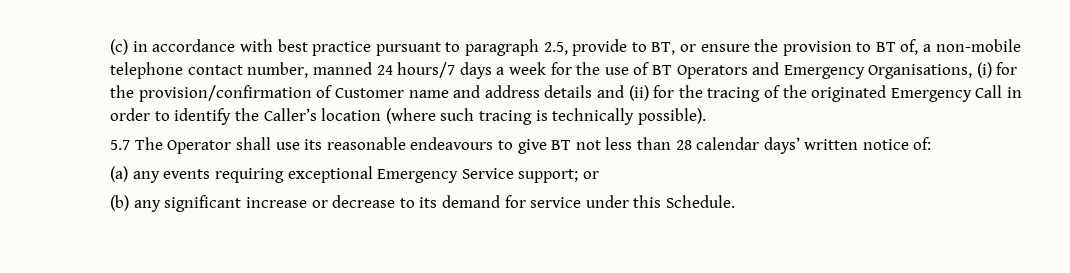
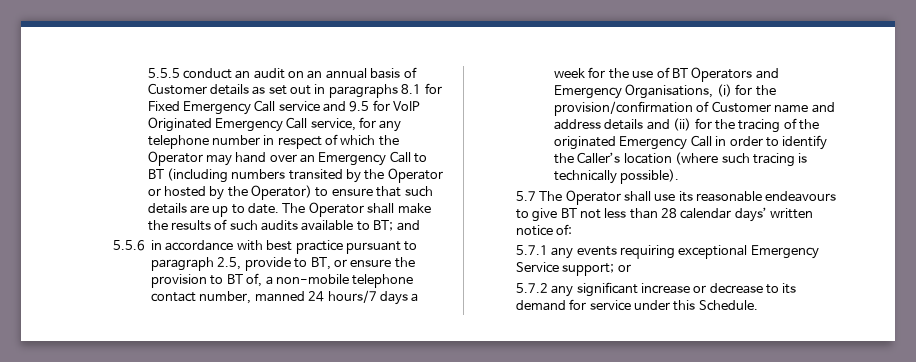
[110,39,129,55] (c) -> [147,67,417,79] [147,83,442,98] [147,100,421,115] [147,117,402,132] [147,134,399,149] [147,151,428,166] [147,168,443,183] [147,185,433,200] [147,202,431,217] [147,219,420,231] [112,240,145,251] 5.5.5 conduct an audit on an annual basis of Customer details as set out in paragraphs 8.1 for Fixed Emergency Call service and 9.5 for VoIP Originated Emergency Call service, for any telephone number in respect of which the Operator may hand over an Emergency Call to BT (including numbers transited by the Operator or hosted by the Operator) to ensure that such details are up to date. The Operator shall make the results of such audits available to BT; and // 5.5.6
[110,166,129,182] (a) -> [515,245,548,255] 5.7.1
[110,195,130,211] (b) -> [515,283,548,293] 5.7.2

